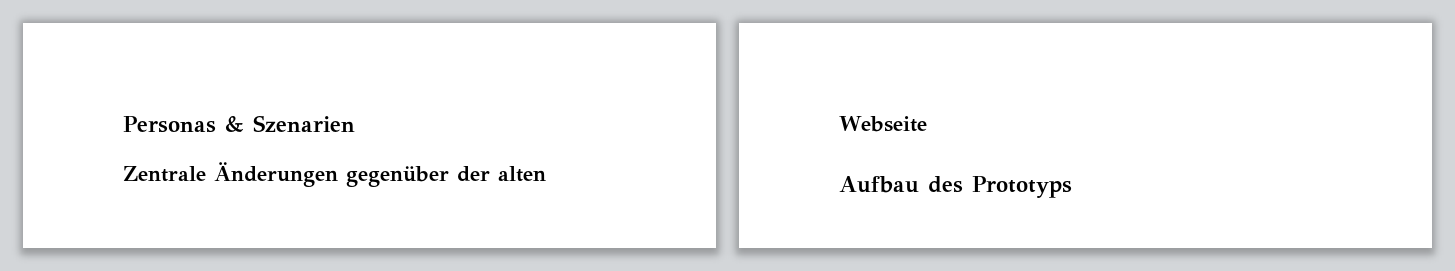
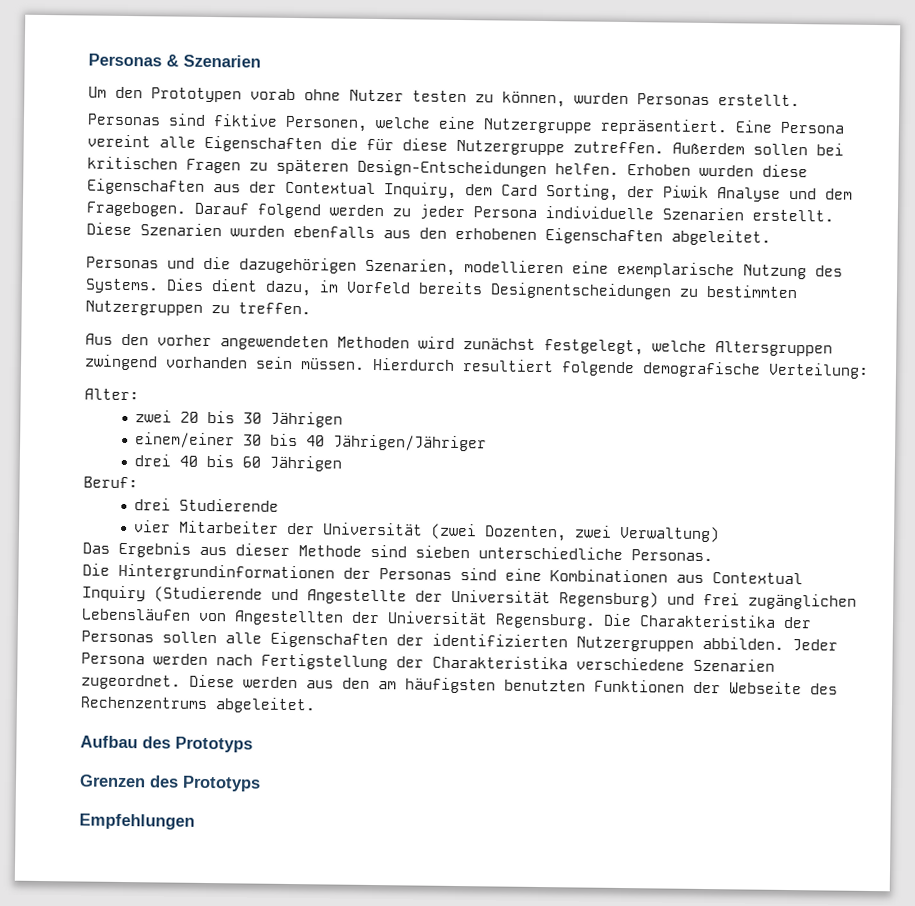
[123,162,546,187] [839,116,927,132] Zentrale Änderungen gegenüber der alten Webseite -> [88,86,800,108] [87,113,845,136] [87,134,844,156] [87,156,808,178] [87,178,853,202] [86,201,834,222] [86,222,771,246] [86,256,843,280] [85,278,798,300] [85,300,311,316] [85,333,833,357] [84,354,869,379] [84,388,139,401] [135,410,344,428] [135,432,488,452] [134,454,343,472] [83,476,138,489] [134,498,280,512] [134,520,721,543] [82,541,713,562] [82,563,803,585] [82,585,857,610] [81,608,812,629] [81,630,838,652] [81,652,775,672] [81,674,838,695] [80,696,316,714] Um den Prototypen vorab ohne Nutzer testen zu können, wurden Personas erstellt. // Personas sind fiktive Personen, welche eine Nutzergruppe repräsentiert. Eine Persona vereint alle Eigenschaften die für diese Nutzergruppe zutreffen. Außerdem sollen bei kritischen Fragen zu späteren Design-Entscheidungen helfen. Erhoben wurden diese Eigenschaften aus der Contextual Inquiry, dem Card Sorting, der Piwik Analyse und dem Fragebogen. Darauf folgend werden zu jeder Persona individuelle Szenarien erstellt. Diese Szenarien wurden ebenfalls aus den erhobenen Eigenschaften abgeleitet. // Personas und die dazugehörigen Szenarien, modellieren eine exemplarische Nutzung des Systems. Dies dient dazu, im Vorfeld bereits Designentscheidungen zu bestimmten Nutzergruppen zu treffen. // Aus den vorher angewendeten Methoden wird zunächst festgelegt, welche Altersgruppen zwingend vorhanden sein müssen. Hierdurch resultiert folgende demografische Verteilung: // Alter: // zwei 20 bis 30 Jährigen // einem/einer 30 bis 40 Jährigen/Jähriger // drei 40 bis 60 Jährigen // Beruf: // drei Studierende // vier Mitarbeiter der Universität (zwei Dozenten, zwei Verwaltung) // Das Ergebnis aus dieser Methode sind sieben unterschiedliche Personas. // Die Hintergrundinformationen der Personas sind eine Kombinationen aus Contextual Inquiry (Studierende und Angestellte der Universität Regensburg) und frei zugänglichen Lebensläufen von Angestellten der Universität Regensburg. Die Charakteristika der Personas sollen alle Eigenschaften der identifizierten Nutzergruppen abbilden. Jeder Persona werden nach Fertigstellung der Charakteristika verschiedene Szenarien zugeordnet. Diese werden aus den am häufigsten benutzten Funktionen der Webseite des Rechenzentrums abgeleitet.
(1072, 187) none -> [79,774,261,792] [79,813,195,830] // Grenzen des Prototyps // Empfehlungen

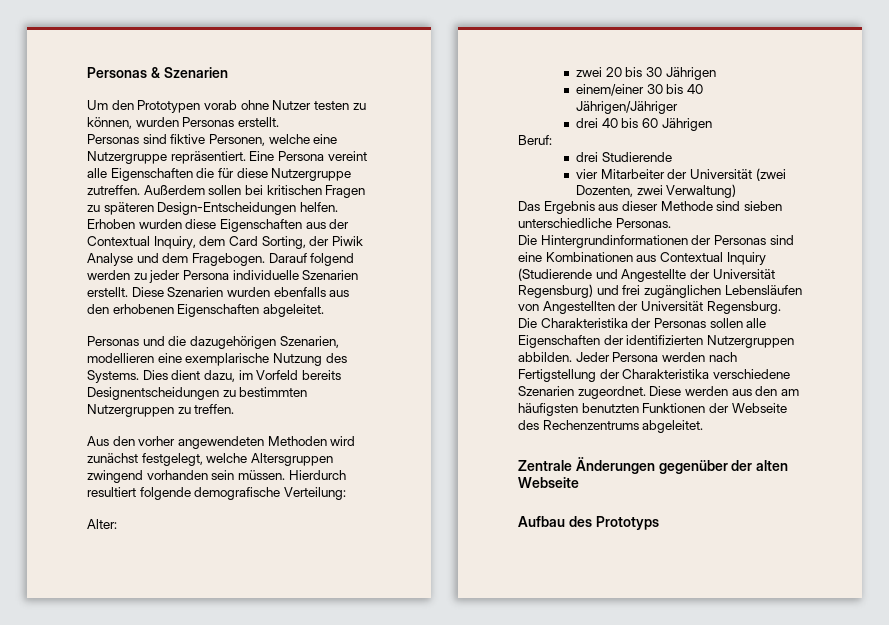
(316, 705) none -> [518,457,789,474] [518,477,579,488] // Zentrale Änderungen gegenüber der alten Webseite
[79,774,261,792] [79,813,195,830] // Grenzen des Prototyps // Empfehlungen -> (659, 523) none

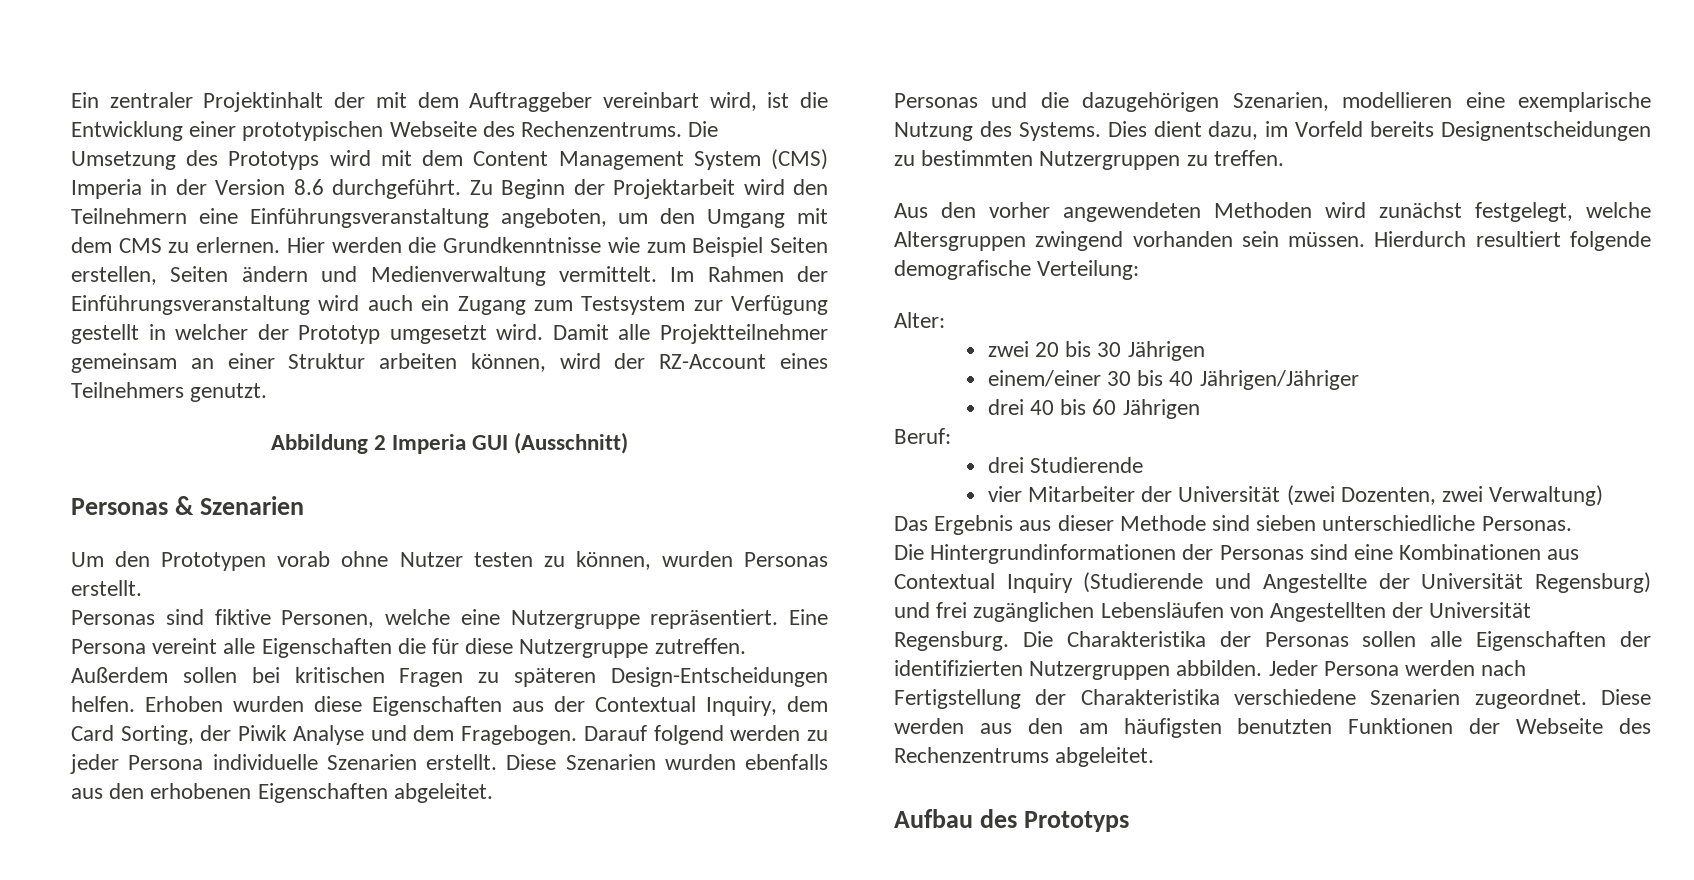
(87, 72) none -> [71,92,829,112] [71,121,719,141] [71,149,828,170] [71,179,828,199] [71,208,829,228] [71,237,829,257] [71,266,828,286] [71,295,828,315] [71,324,828,344] [71,353,829,373] [71,382,268,402] [270,432,629,454] Ein zentraler Projektinhalt der mit dem Auftraggeber vereinbart wird, ist die Entwicklung einer prototypischen Webseite des Rechenzentrums. Die Umsetzung des Prototyps wird mit dem Content Management System (CMS) Imperia in der Version 8.6 durchgeführt. Zu Beginn der Projektarbeit wird den Teilnehmern eine Einführungsveranstaltung angeboten, um den Umgang mit dem CMS zu erlernen. Hier werden die Grundkenntnisse wie zum Beispiel Seiten erstellen, Seiten ändern und Medienverwaltung vermittelt. Im Rahmen der Einführungsveranstaltung wird auch ein Zugang zum Testsystem zur Verfügung gestellt in welcher der Prototyp umgesetzt wird. Damit alle Projektteilnehmer gemeinsam an einer Struktur arbeiten können, wird der RZ-Account eines Teilnehmers genutzt. // Abbildung 2 Imperia GUI (Ausschnitt) //
[518,457,789,474] [518,477,579,488] // Zentrale Änderungen gegenüber der alten Webseite -> (1155, 757) none

